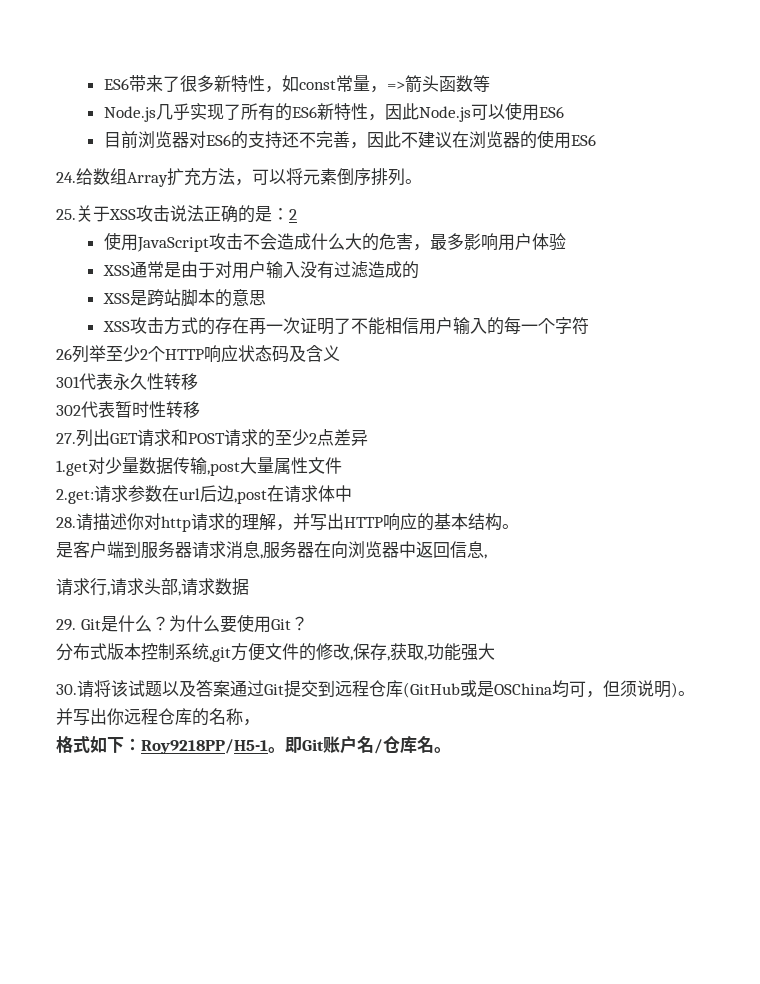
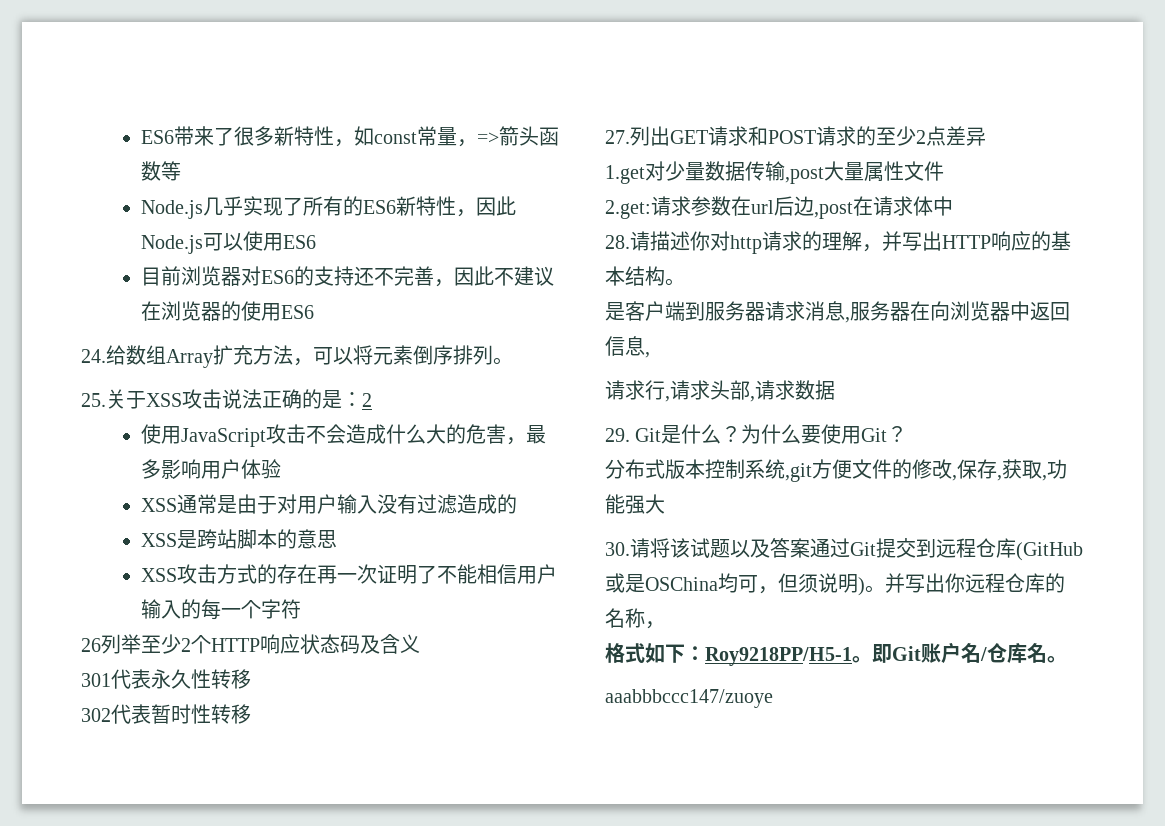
(451, 750) none -> [605,689,773,708] // aaabbbccc147/zuoye

